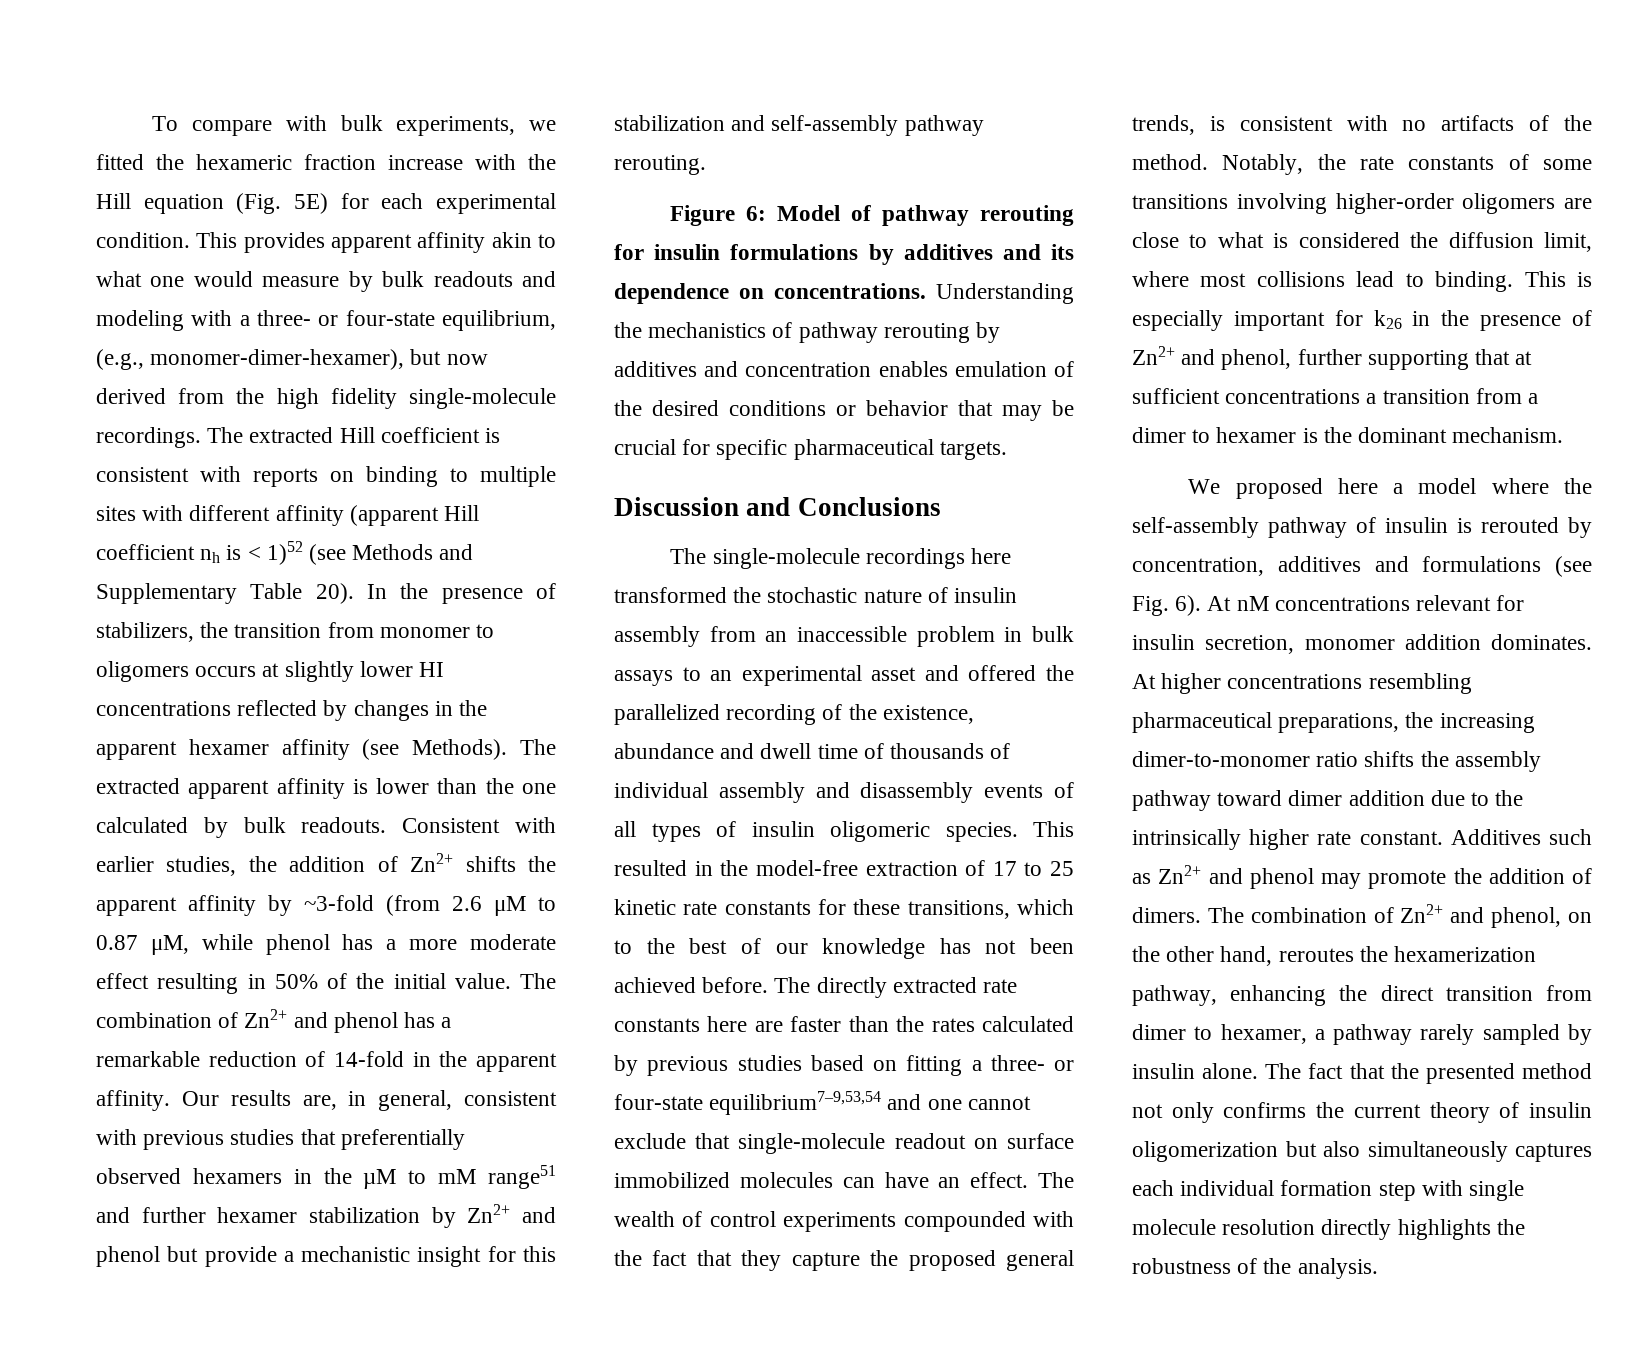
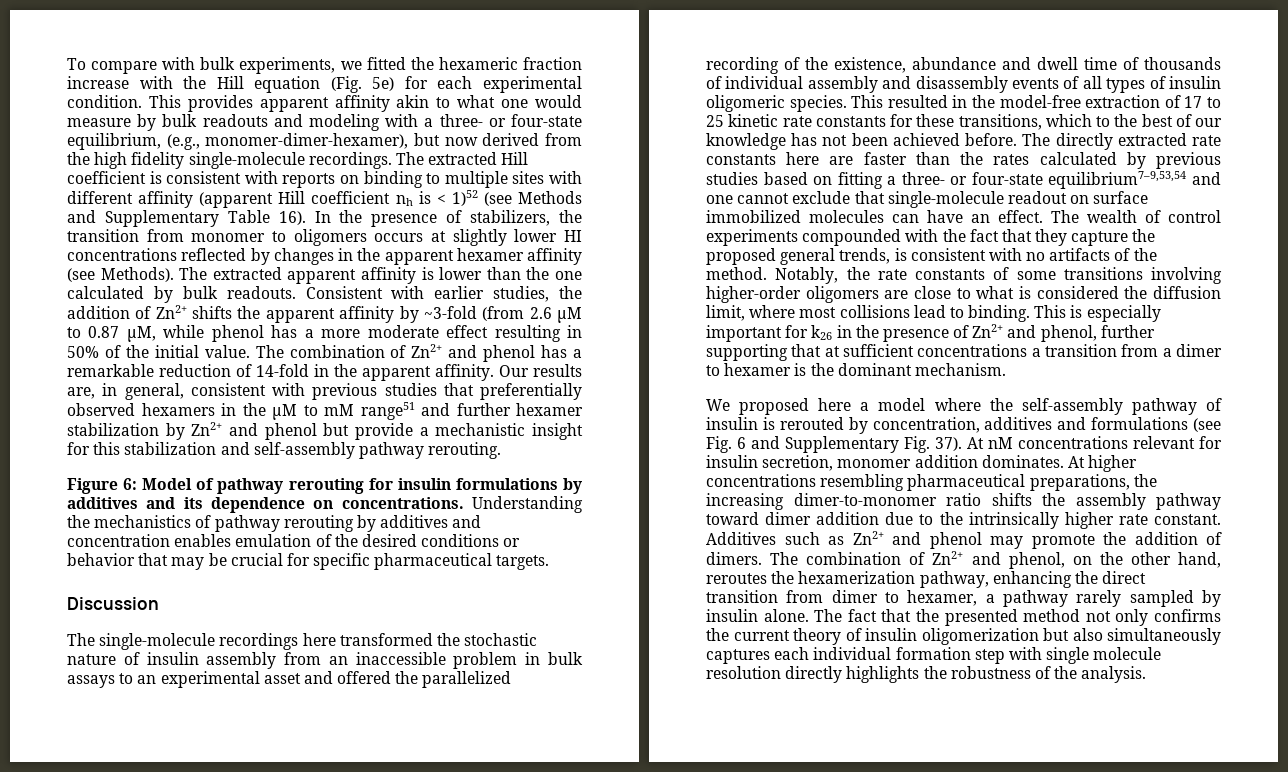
[294,193,328,214] 5E) -> [372,77,395,91] 5e)
[315,583,354,604] 20). -> [278,211,306,225] 16).
[746,497,941,516] and Conclusions -> (159, 603) none
[1175,595,1202,616] 6). -> [737,436,962,453] 6 and Supplementary Fig. 37).

